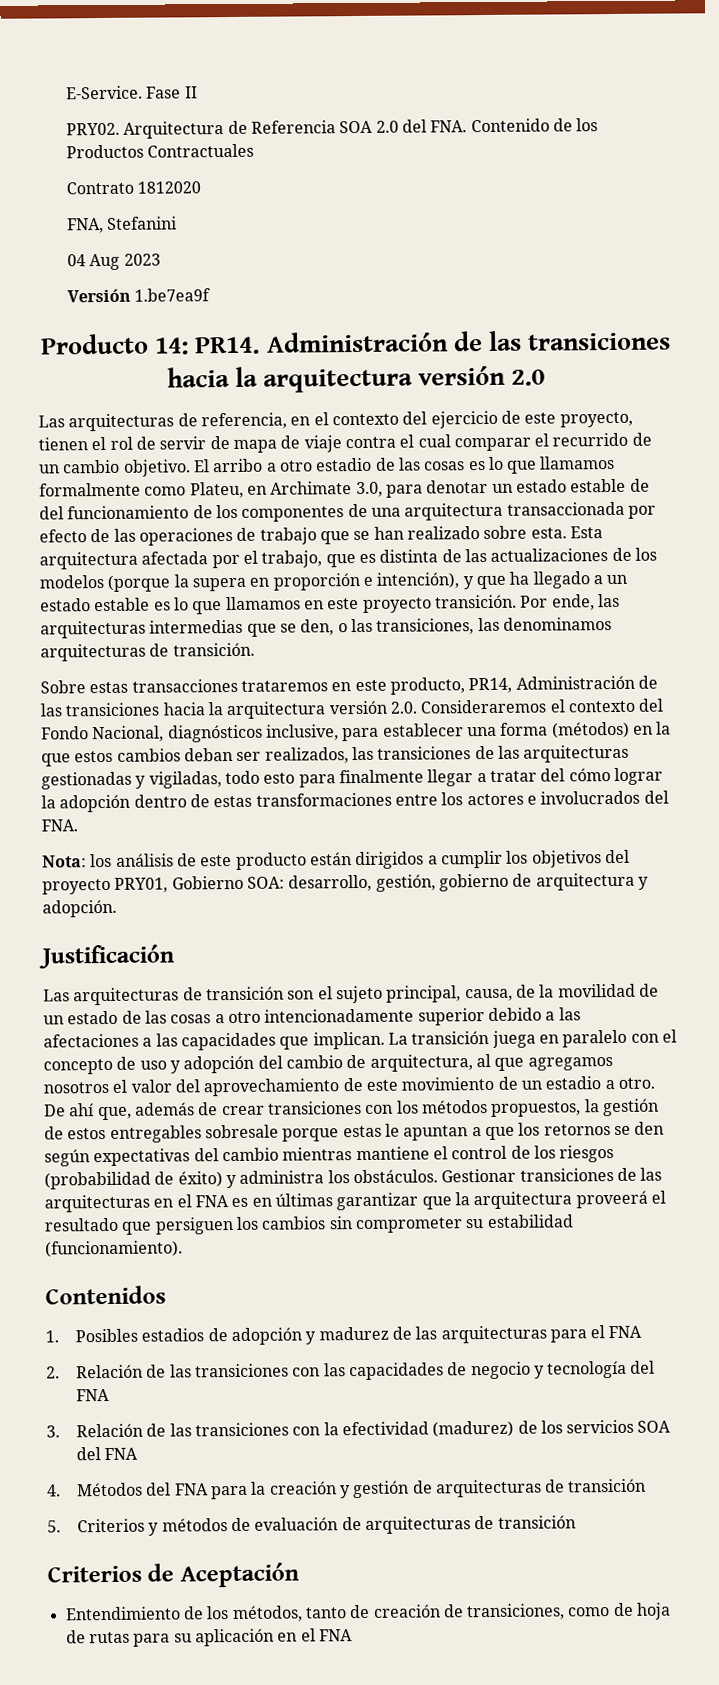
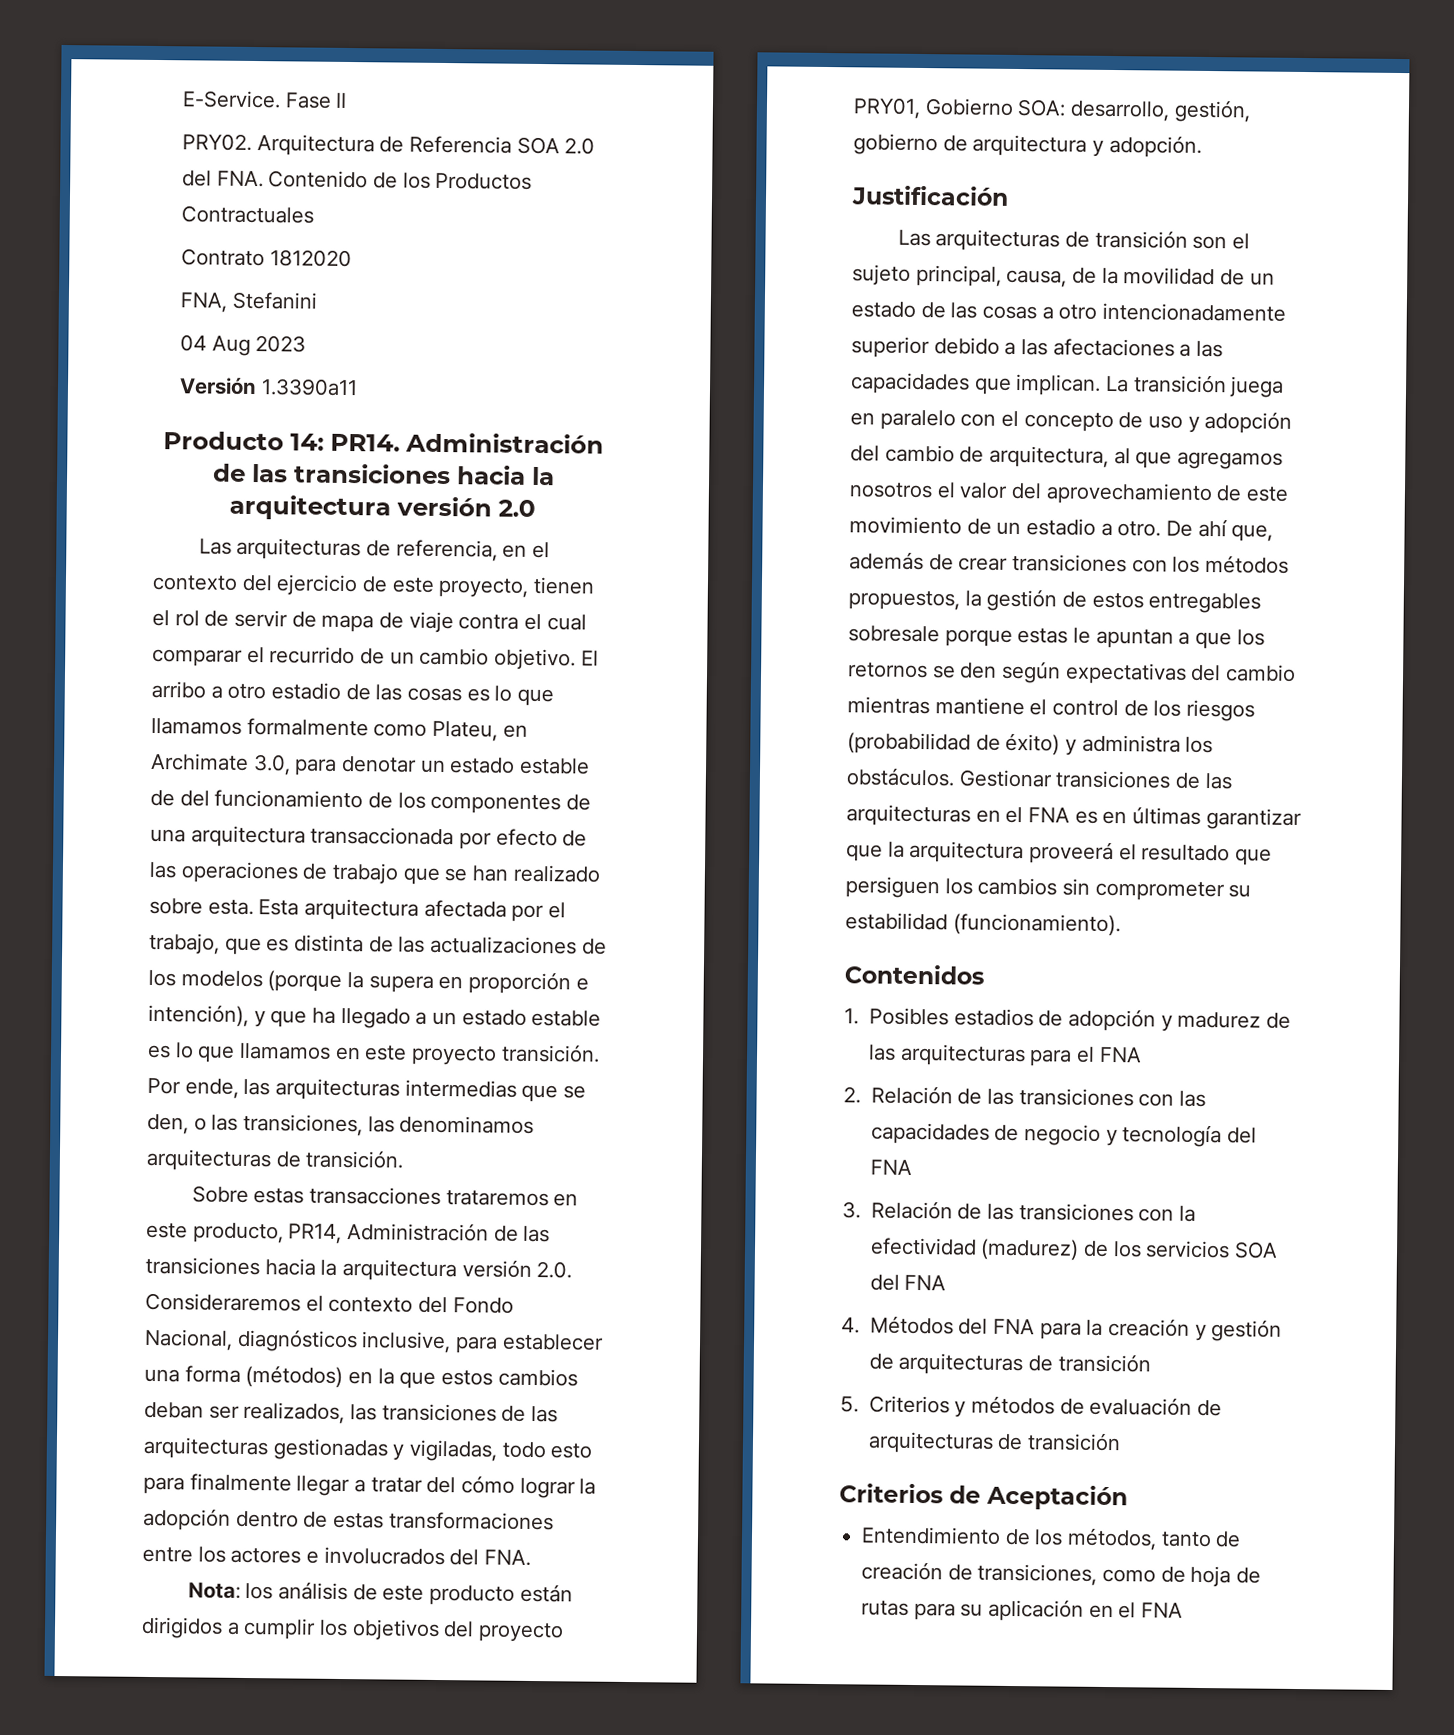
[134,288,212,302] 1.be7ea9f -> [260,378,358,397] 1.3390a11

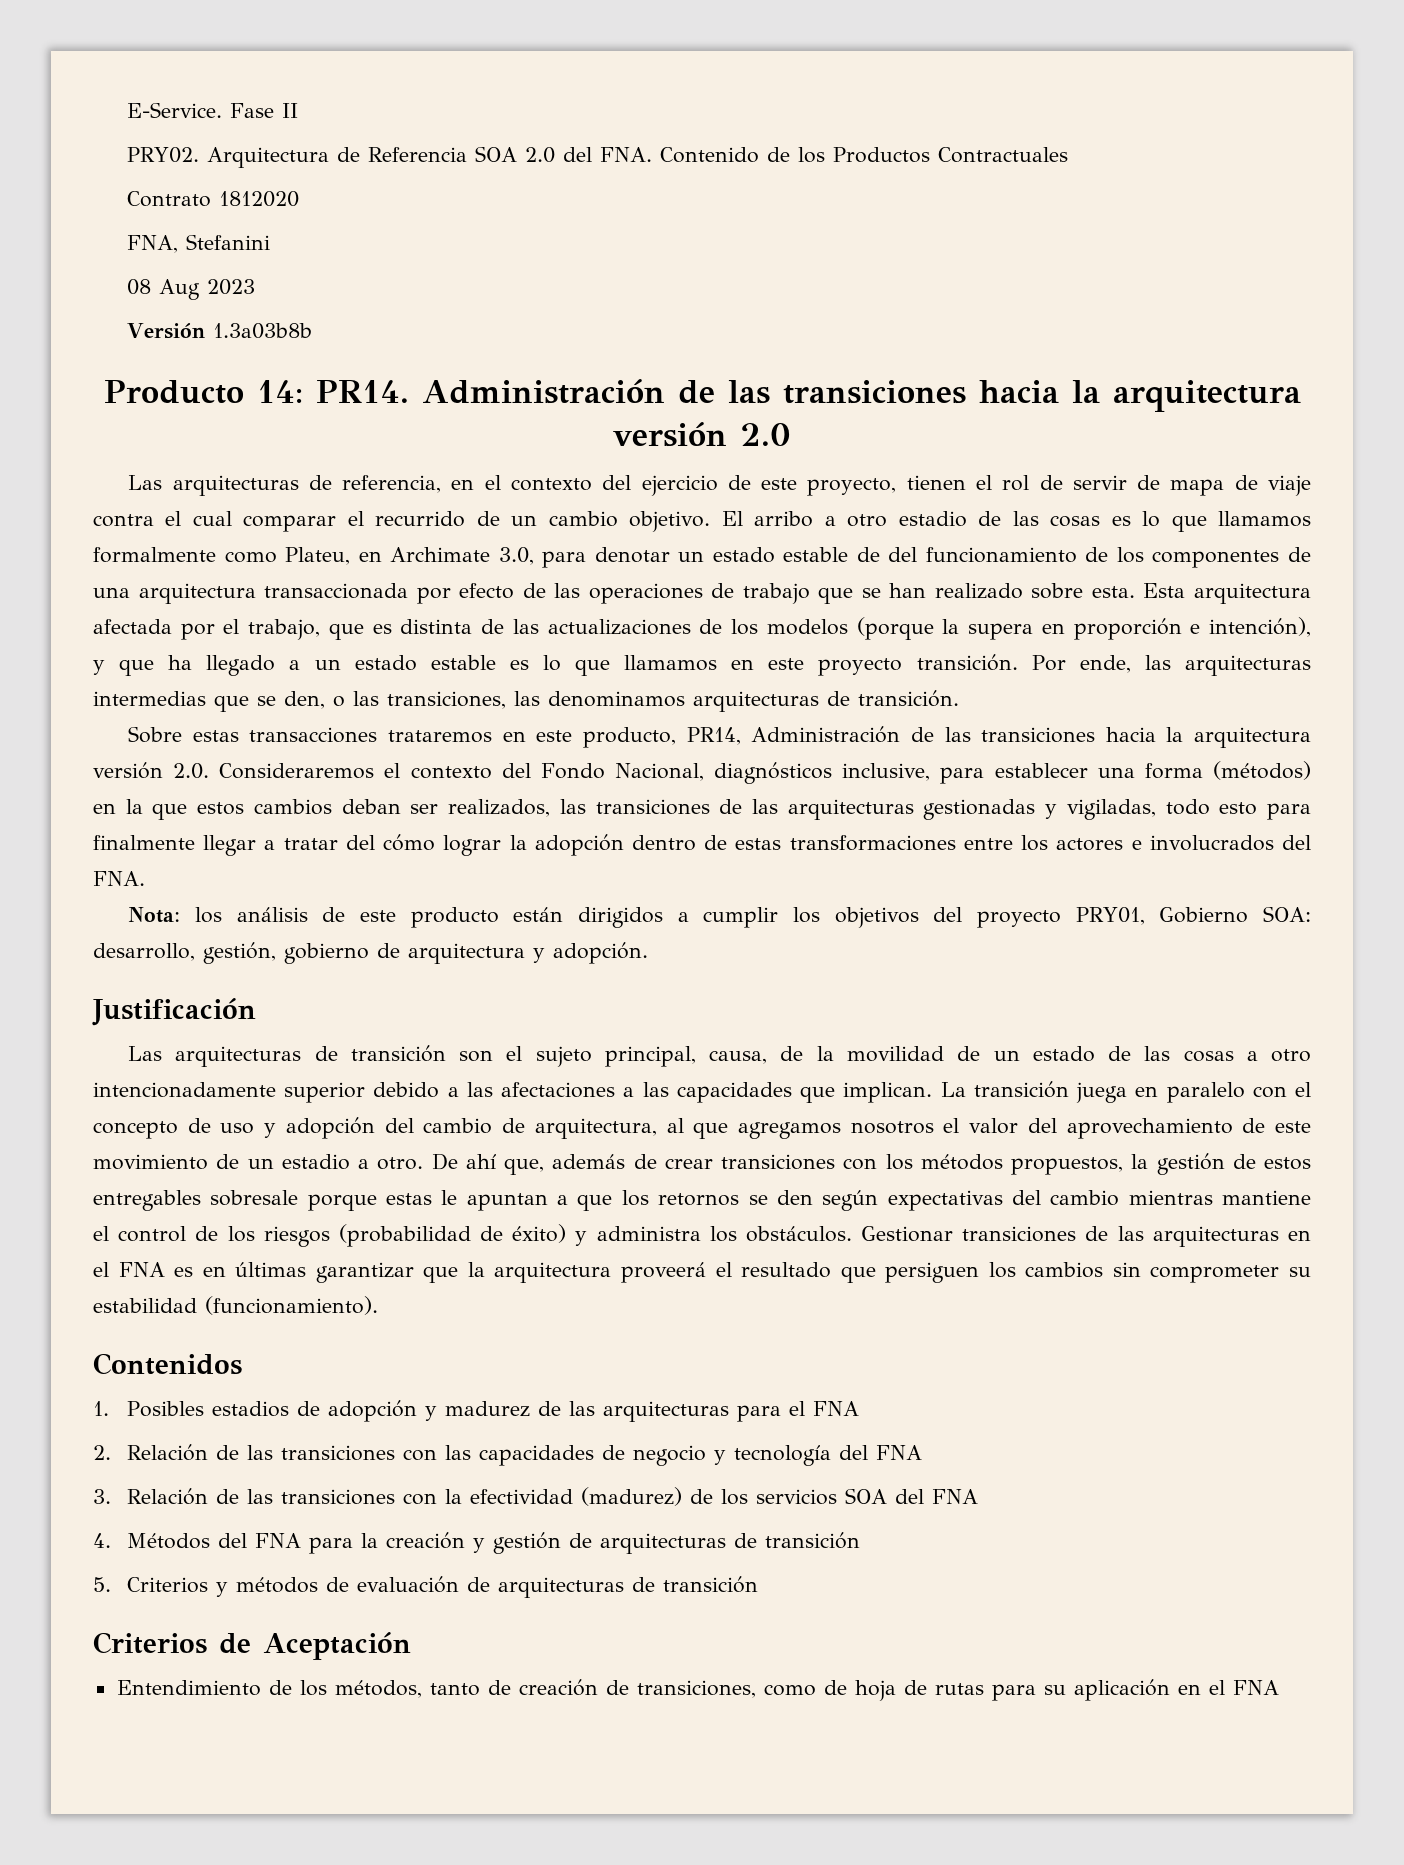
[179,334,207,352] 04 -> [127,279,152,295] 08
[260,378,358,397] 1.3390a11 -> [213,323,313,339] 1.3a03b8b

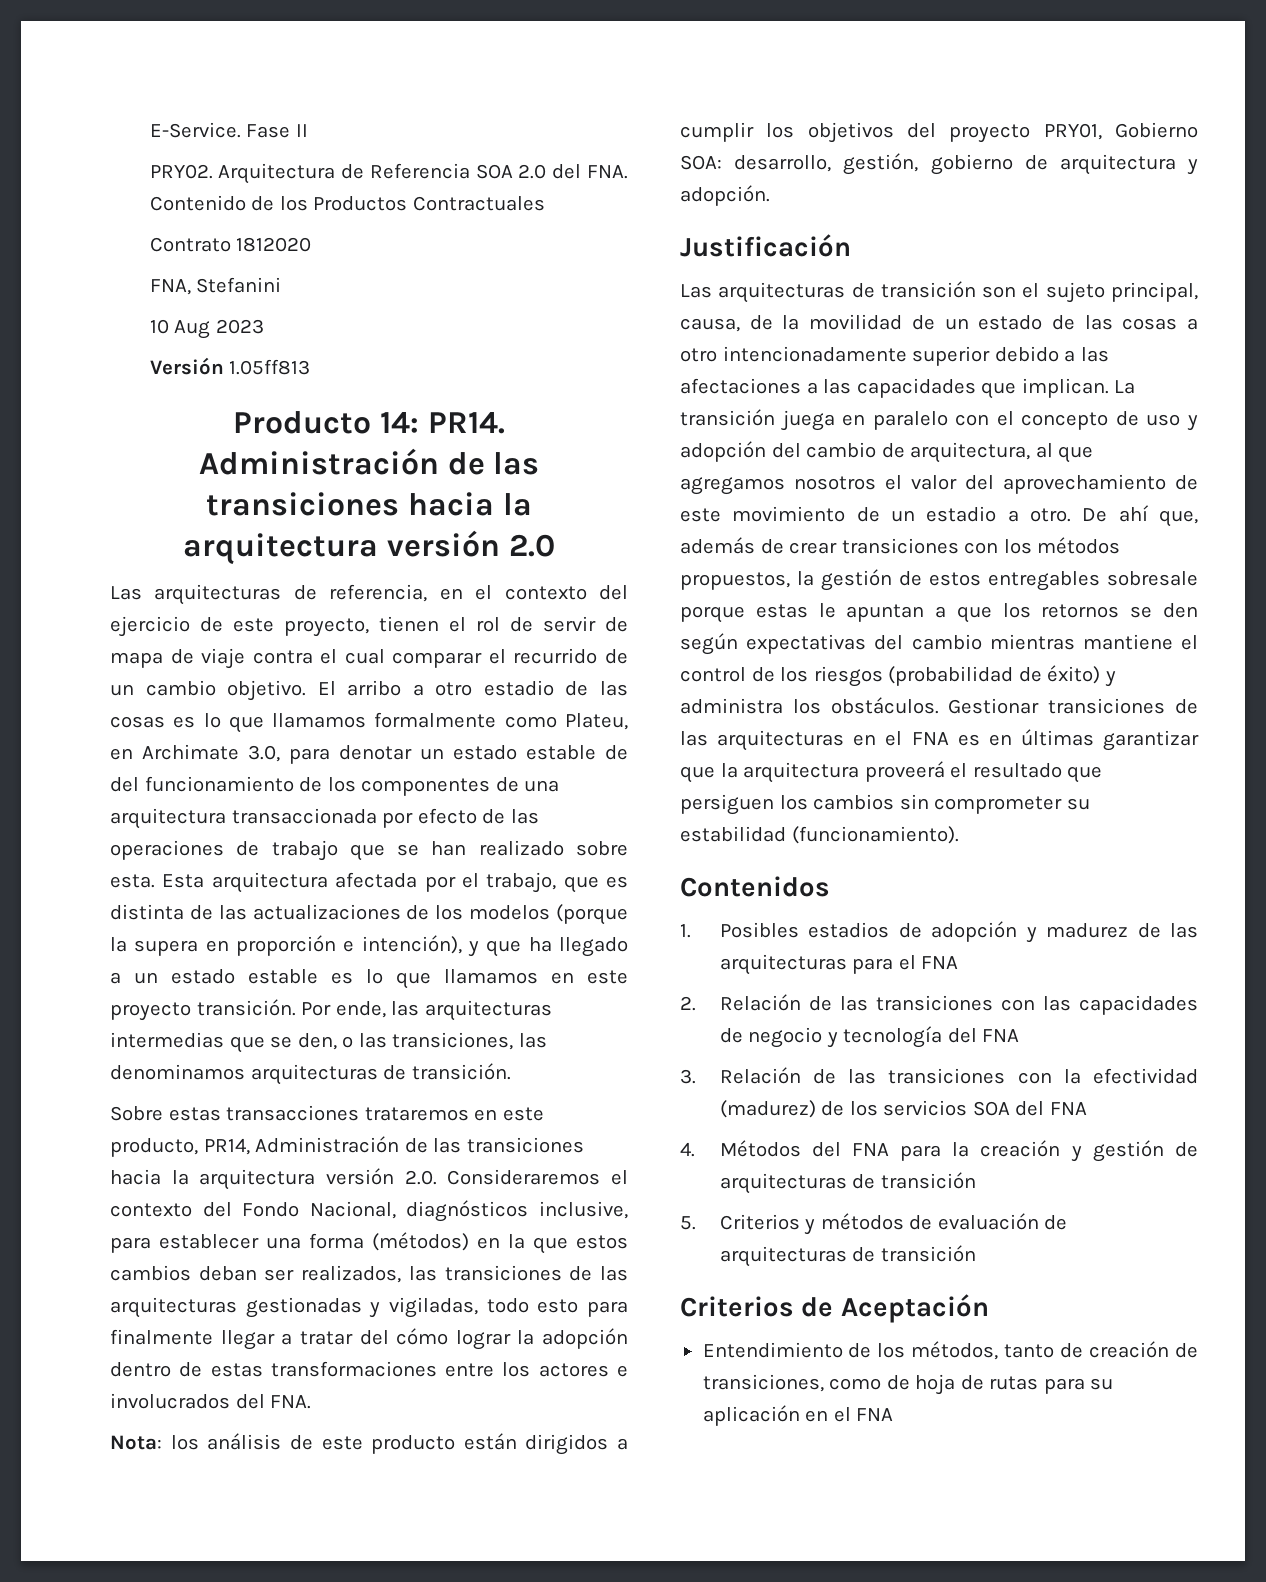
[127,279,152,295] 08 -> [149,319,169,334] 10
[213,323,313,339] 1.3a03b8b -> [229,359,311,375] 1.05ff813

